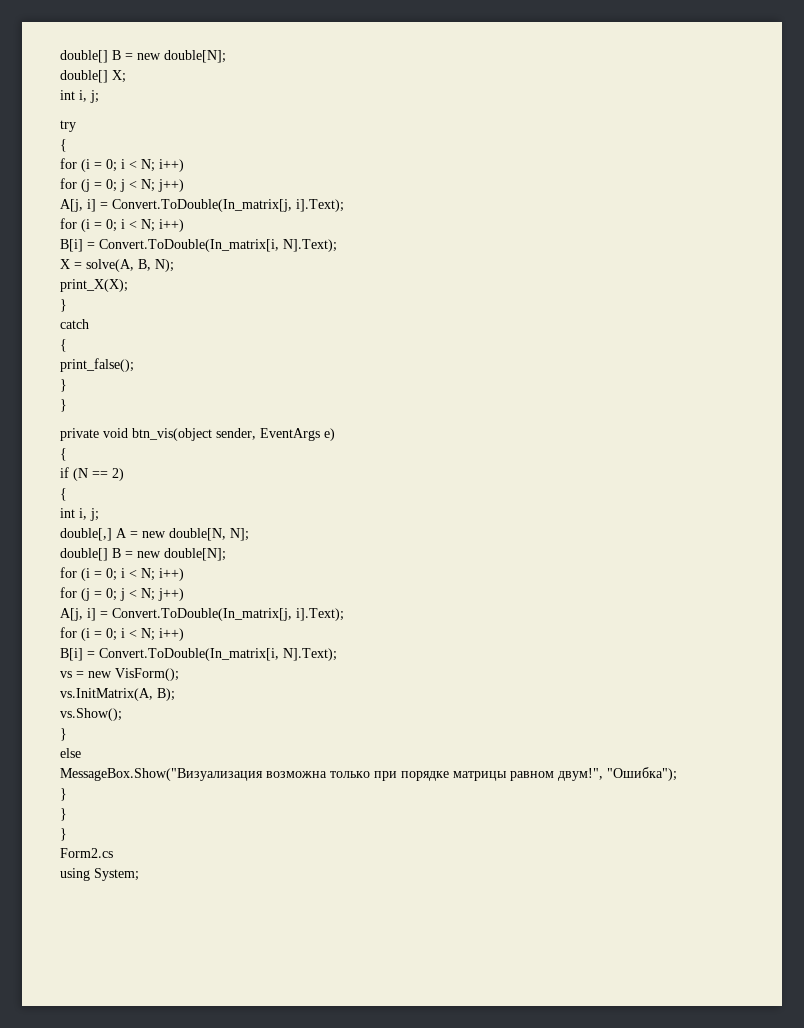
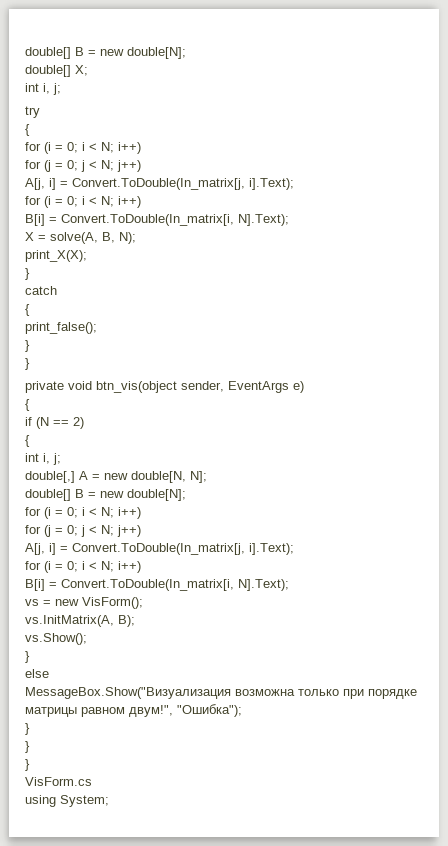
[60,848,113,858] Form2.cs -> [25,777,92,786] VisForm.cs

